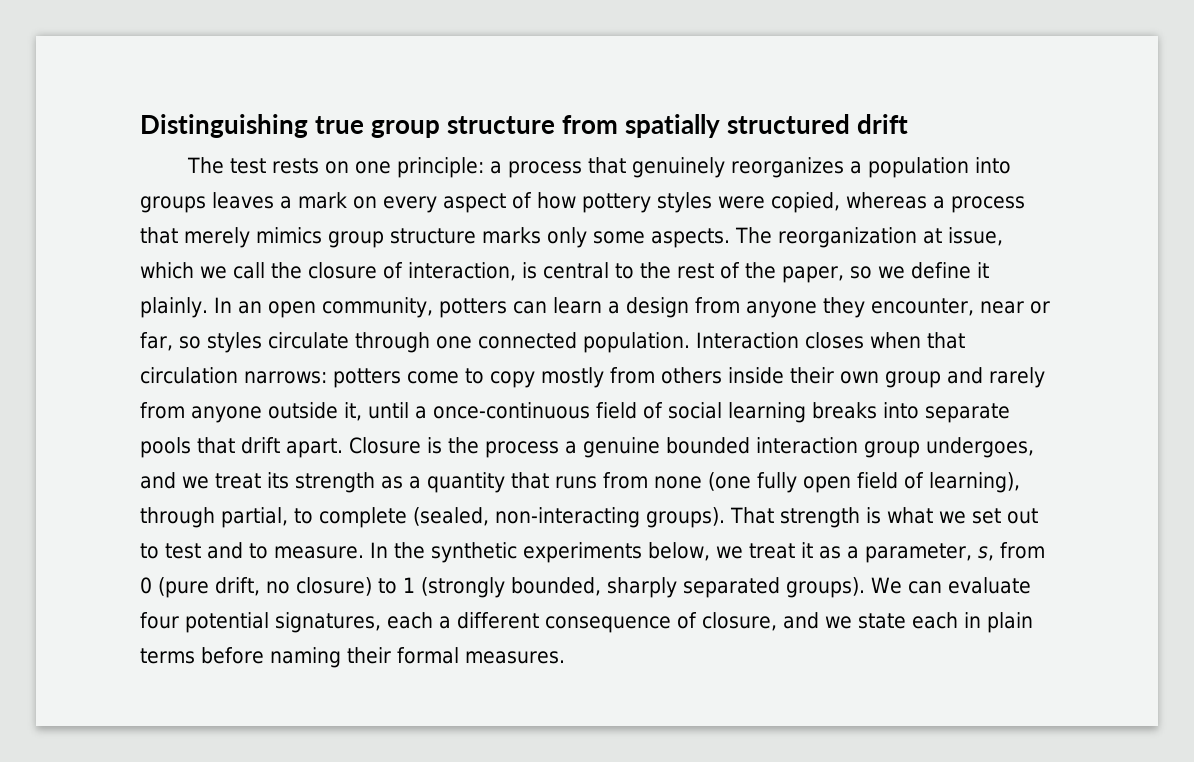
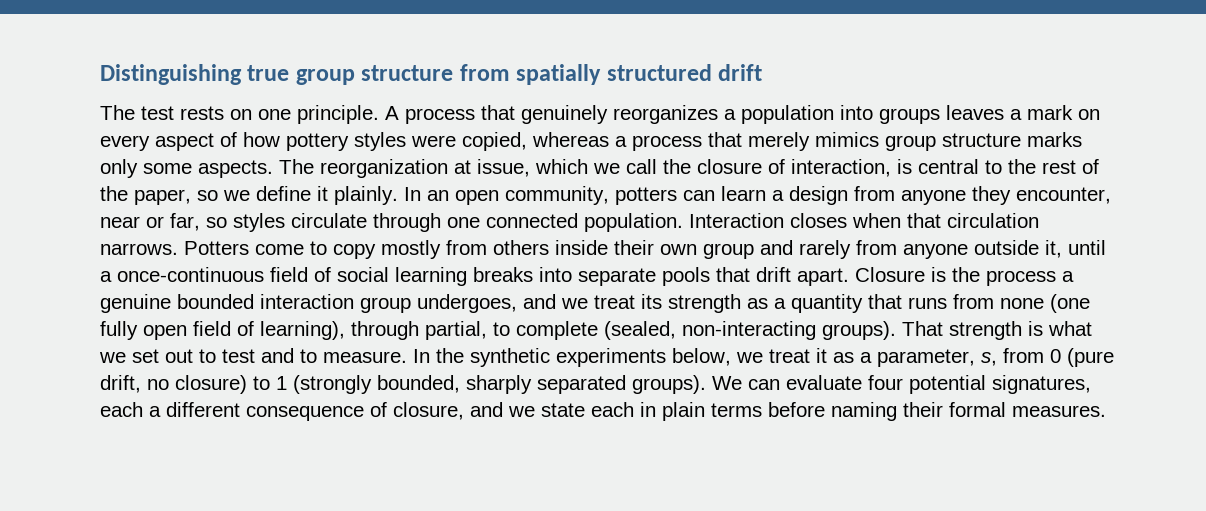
[397,157,503,178] principle: a -> [297,105,399,124] principle. A
[244,368,401,388] narrows: potters -> [100,241,249,255] narrows. Potters

